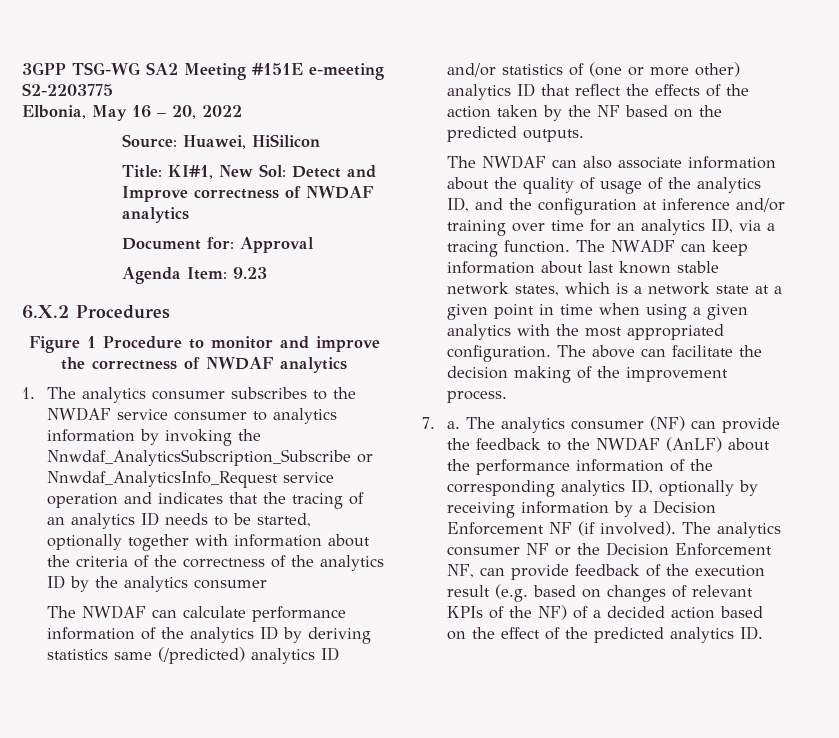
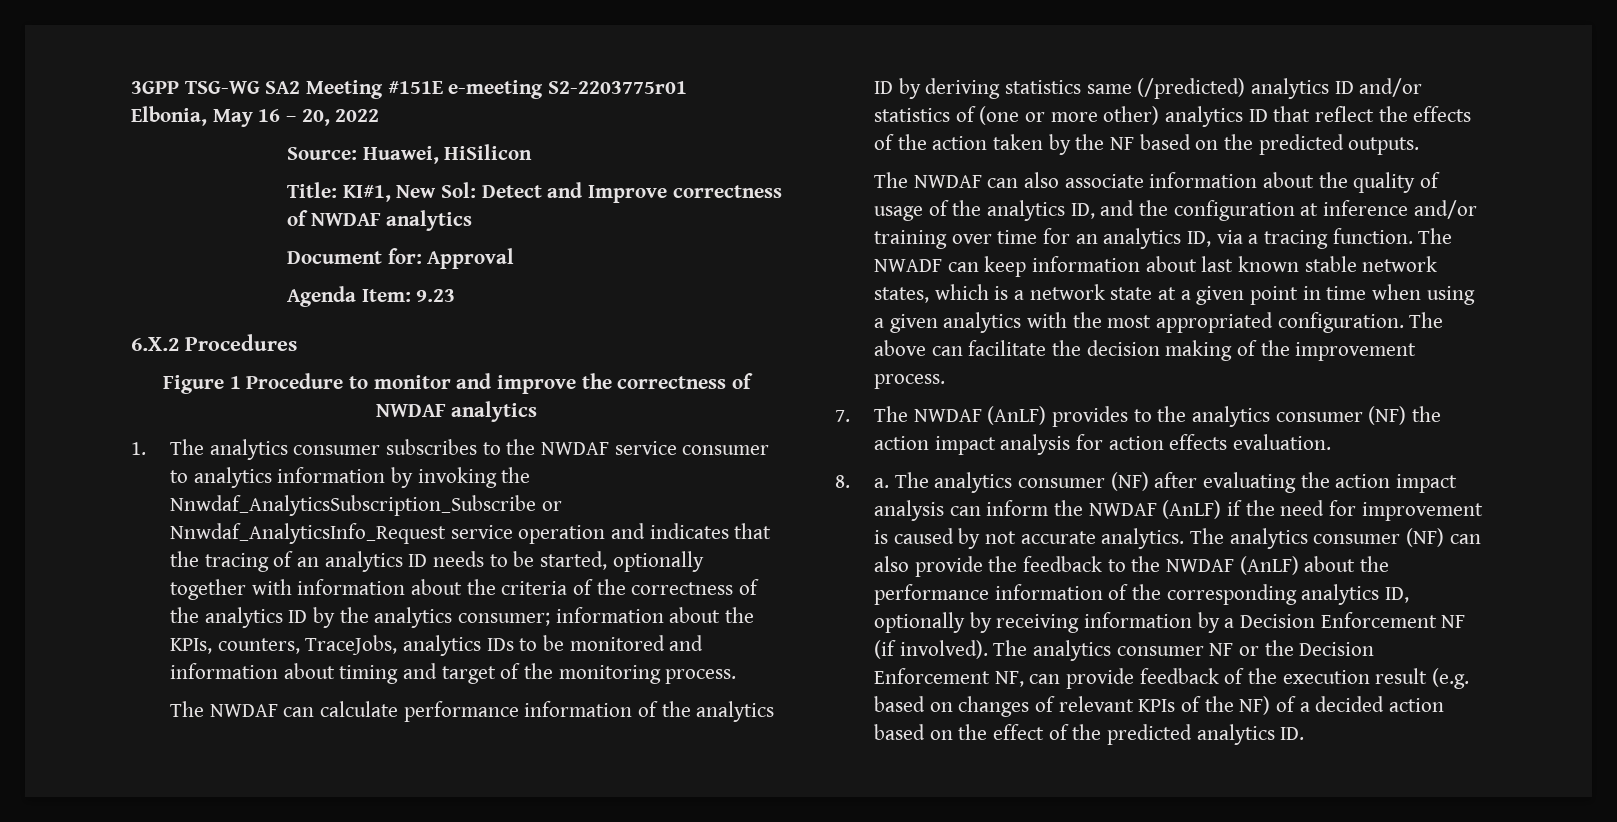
[22,83,113,96] S2-2203775 -> [548,81,688,94] S2-2203775r01
[194,579,268,589] consumer -> [458,607,755,626] [170,635,704,656] [170,663,737,684] consumer; information about the KPIs, counters, TraceJobs, analytics IDs to be monitored and information about timing and target of the monitoring process.
(435, 423) none -> [874,406,1442,427] [874,434,1332,455] [835,475,850,488] The NWDAF (AnLF) provides to the analytics consumer (NF) the action impact analysis for action effects evaluation. // 8.
[691,420,717,429] can -> [1154,472,1458,493] [874,500,1483,521] [874,528,1481,549] [874,556,910,572] after evaluating the action impact analysis can inform the NWDAF (AnLF) if the need for improvement is caused by not accurate analytics. The analytics consumer (NF) can also

